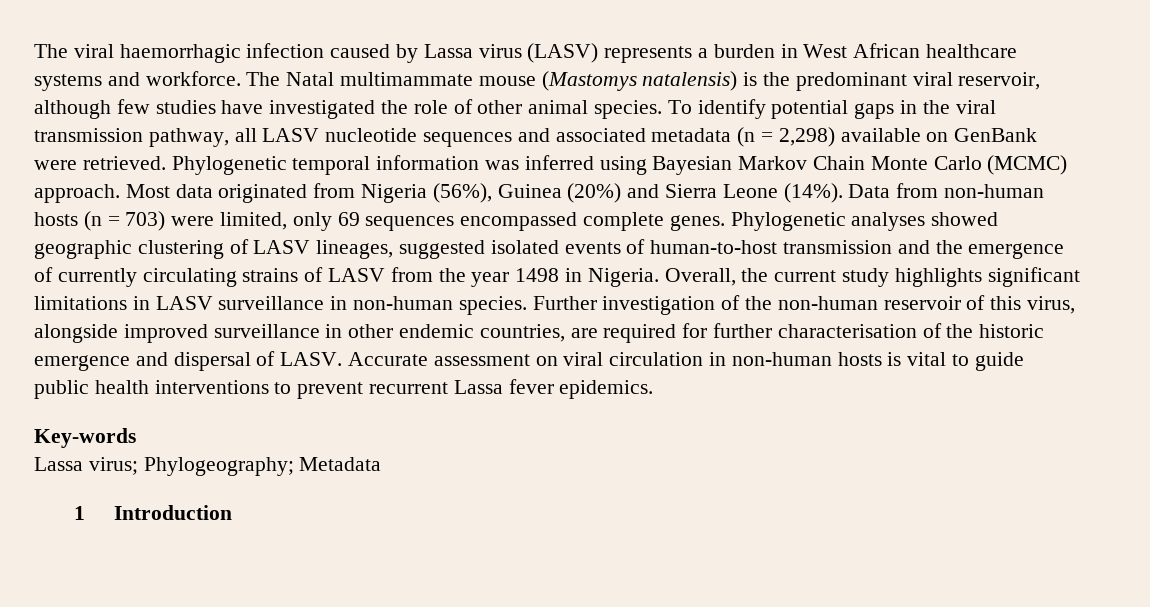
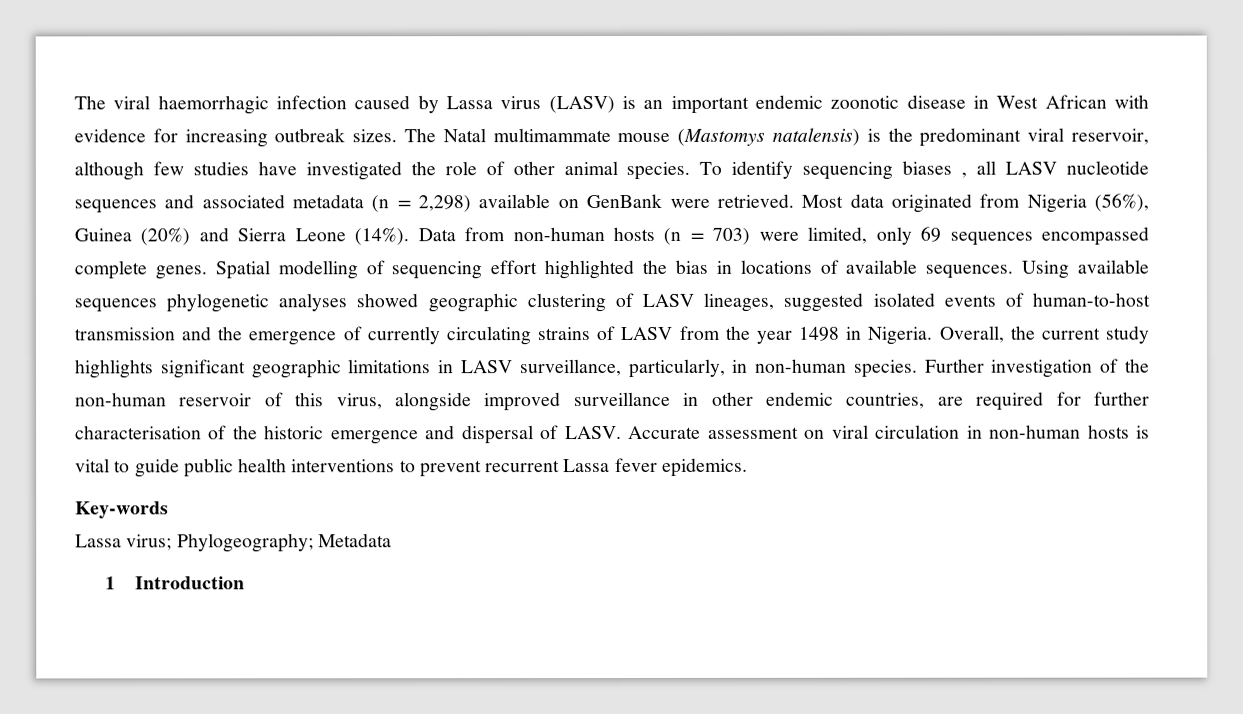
[604,43,1018,63] [34,71,241,91] represents a burden in West African healthcare systems and workforce. -> [621,94,1150,114] [74,128,398,148] is an important endemic zoonotic disease in West African with evidence for increasing outbreak sizes.
[771,100,996,119] [34,128,229,147] potential gaps in the viral transmission pathway, -> [802,160,968,180] sequencing biases ,
[171,155,1068,175] [34,184,120,203] Phylogenetic temporal information was inferred using Bayesian Markov Chain Monte Carlo (MCMC) approach. -> (794, 200) none
[730,212,846,231] Phylogenetic -> [214,259,1149,280] [74,293,270,313] Spatial modelling of sequencing effort highlighted the bias in locations of available sequences. Using available sequences phylogenetic
(1080, 277) none -> [251,359,342,379] geographic
[218,296,325,310] surveillance -> [519,358,726,378] surveillance, particularly,

